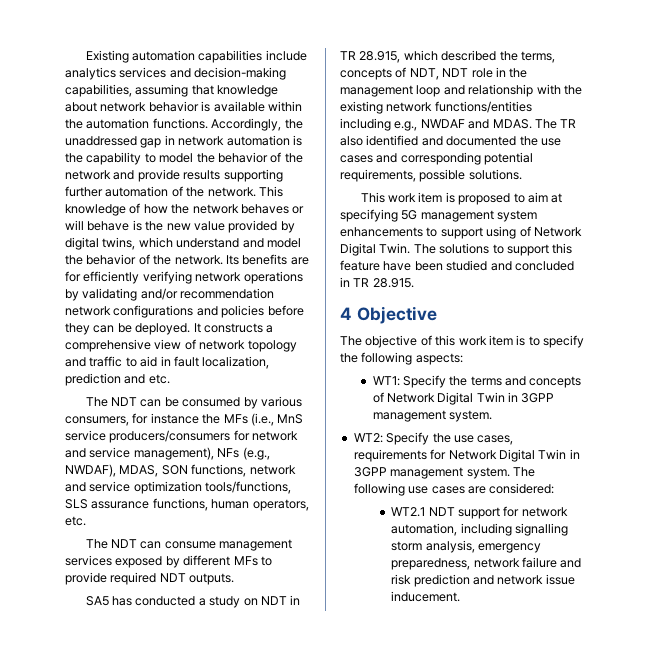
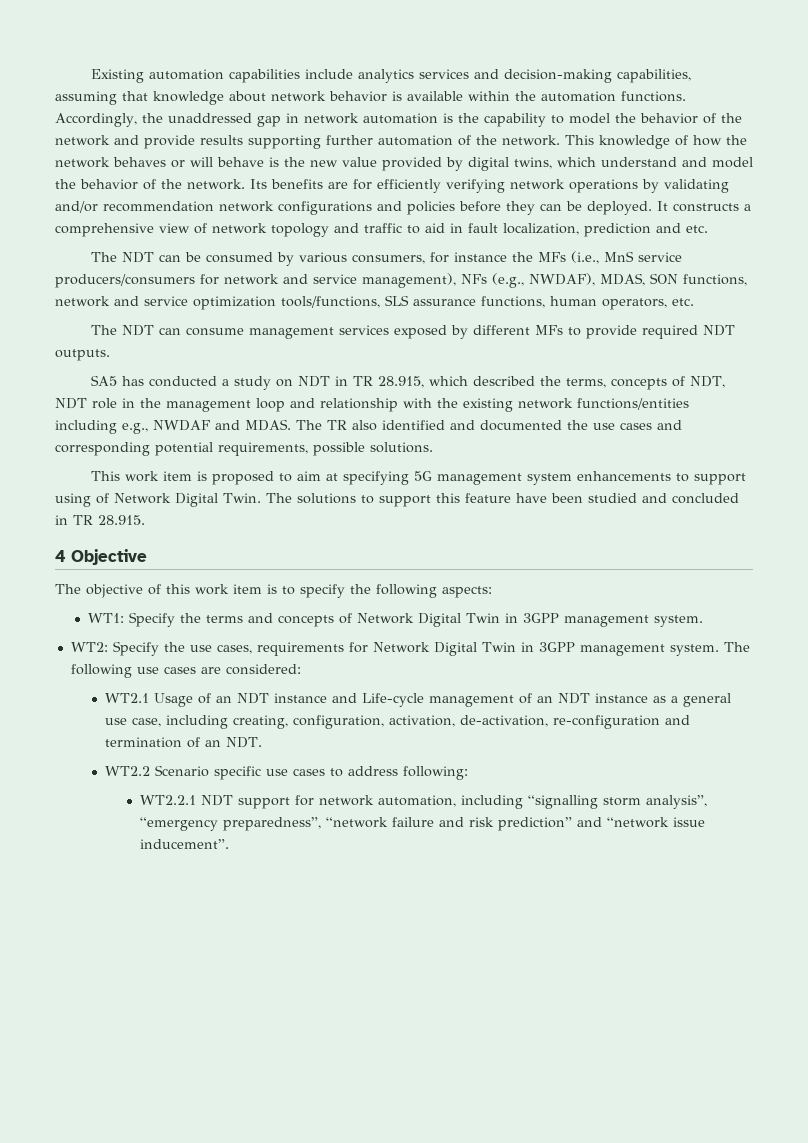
(426, 512) none -> [154,693,732,707] [105,715,691,729] [105,737,263,748] [105,765,469,780] [139,795,196,805] Usage of an NDT instance and Life-cycle management of an NDT instance as a general use case, including creating, configuration, activation, de-activation, re-configuration and termination of an NDT. // WT2.2 Scenario specific use cases to address following: // WT2.2.1
[515,523,569,536] [391,540,542,553] [391,557,582,570] [391,574,575,587] [391,591,461,602] signalling storm analysis, emergency preparedness, network failure and risk prediction and network issue inducement. -> [527,795,707,809] [139,817,705,831] [139,839,229,849] “signalling storm analysis”, “emergency preparedness”, “network failure and risk prediction” and “network issue inducement”.

